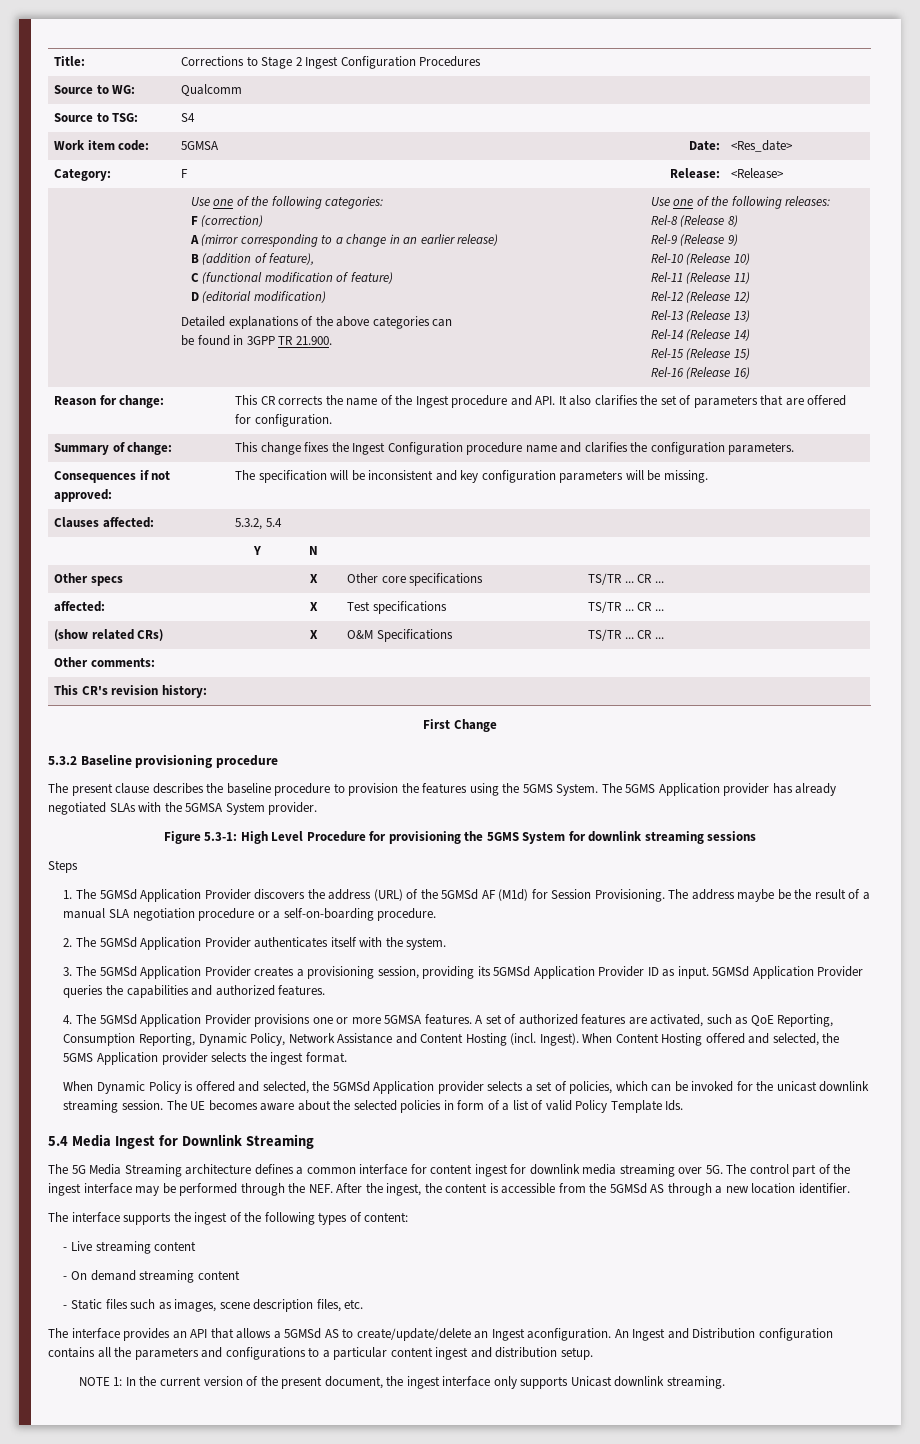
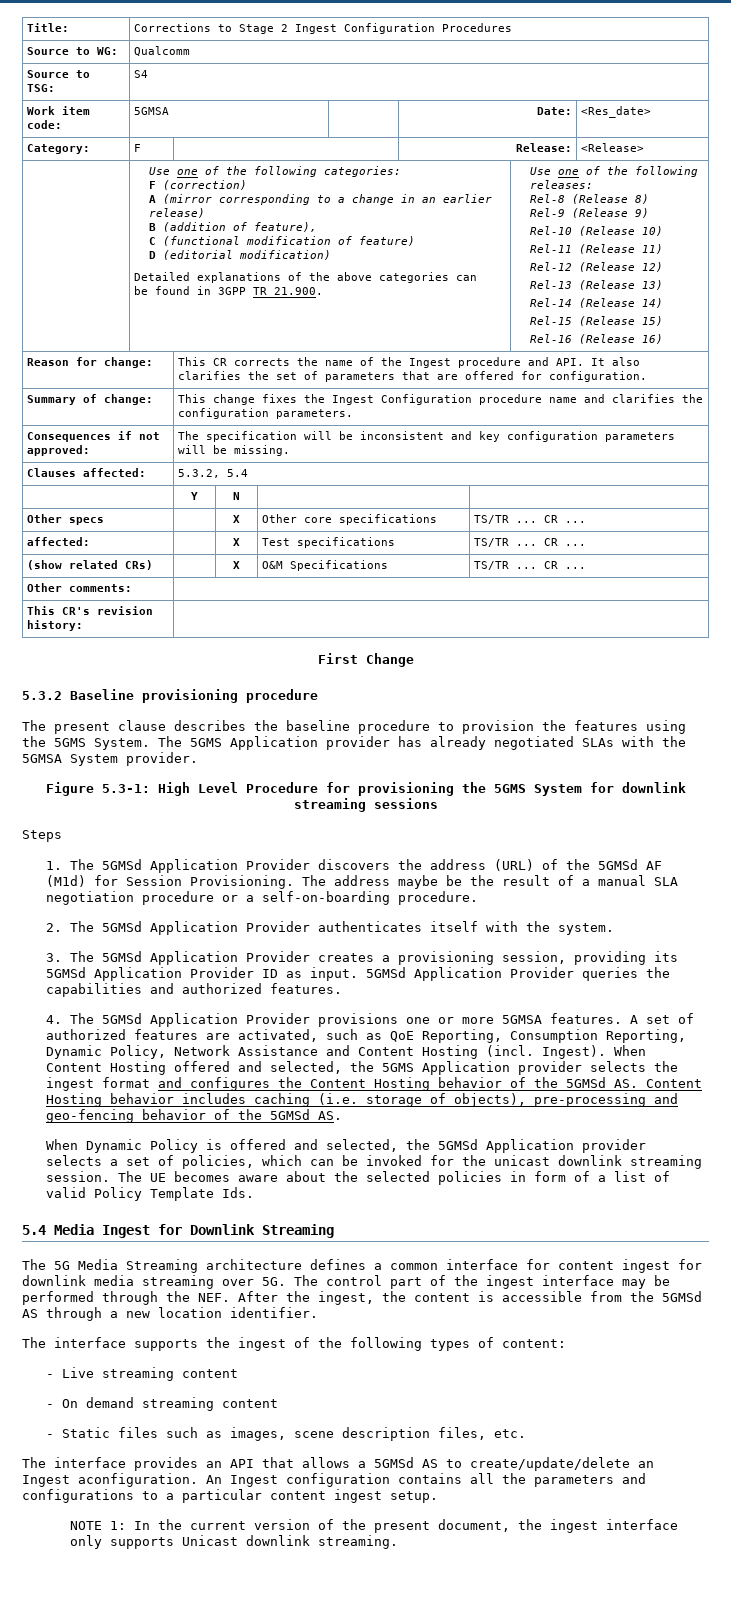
[305,1052,347,1063] format. -> [102,1077,703,1091] [46,1093,679,1107] [46,1109,343,1123] format and configures the Content Hosting behavior of the 5GMSd AS. Content Hosting behavior includes caching (i.e. storage of objects), pre-processing and geo-fencing behavior of the 5GMSd AS.
[667,1328,756,1339] and Distribution -> (278, 1481) none
[470,1347,558,1358] and distribution -> (382, 1496) none

